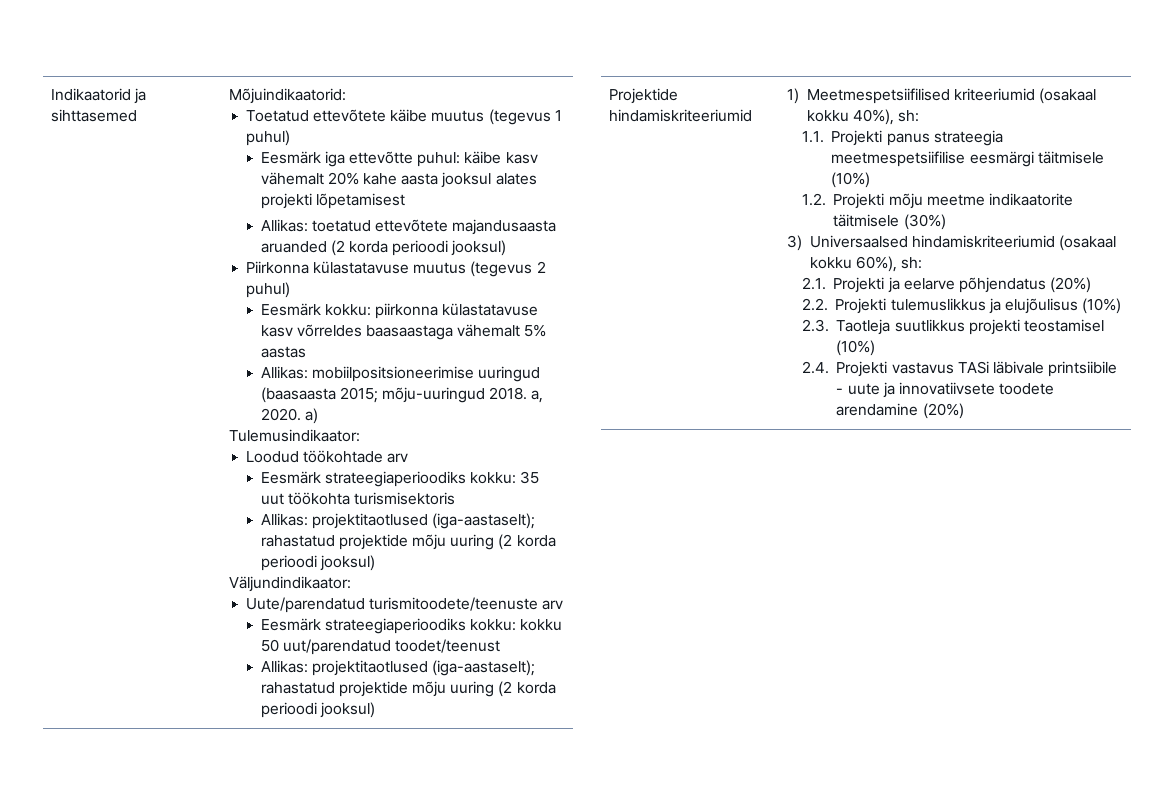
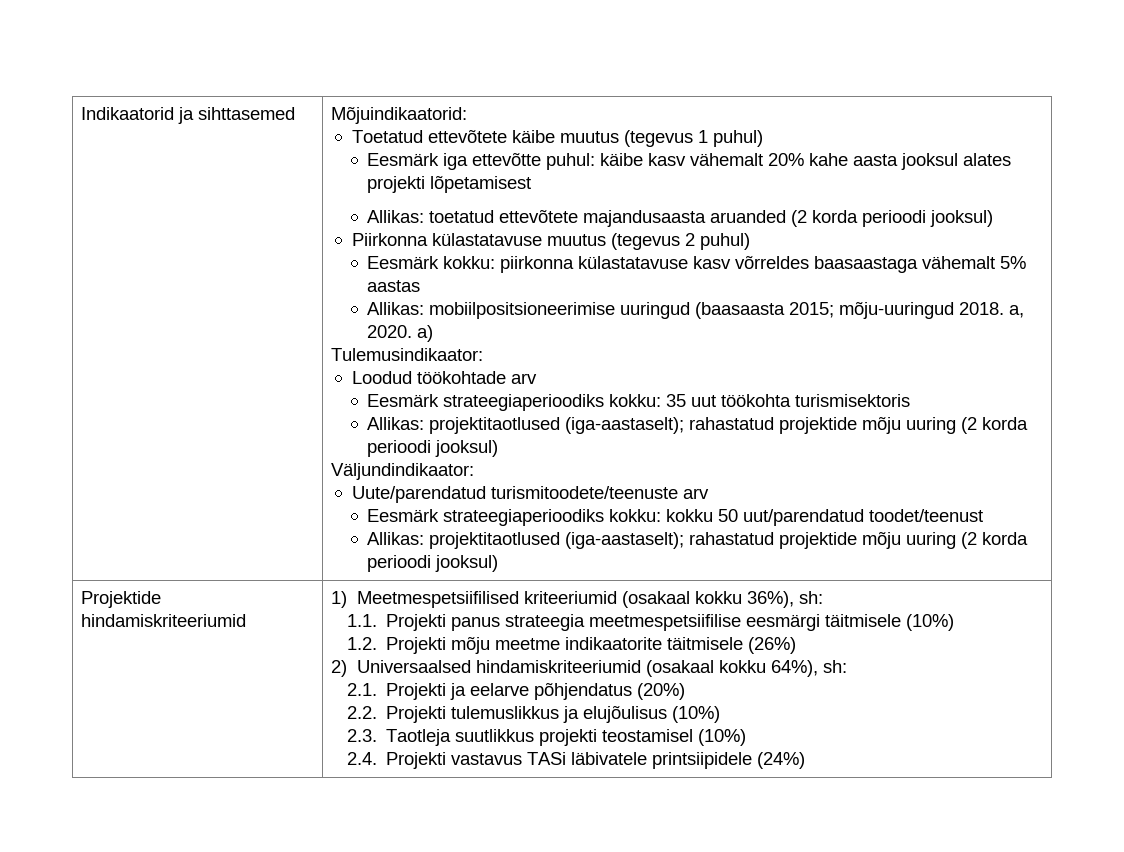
[852,109,894,125] 40%), -> [746,591,794,608] 36%),
[903,214,946,230] [786,235,802,251] (30%) // 3) -> [748,637,797,654] [331,660,348,677] (26%) // 2)
[855,256,897,272] 60%), -> [770,660,818,677] 64%),
[992,361,1118,377] [836,382,1055,398] [836,403,964,419] läbivale printsiibile - uute ja innovatiivsete toodete arendamine (20%) -> [571,752,806,769] läbivatele printsiipidele (24%)

